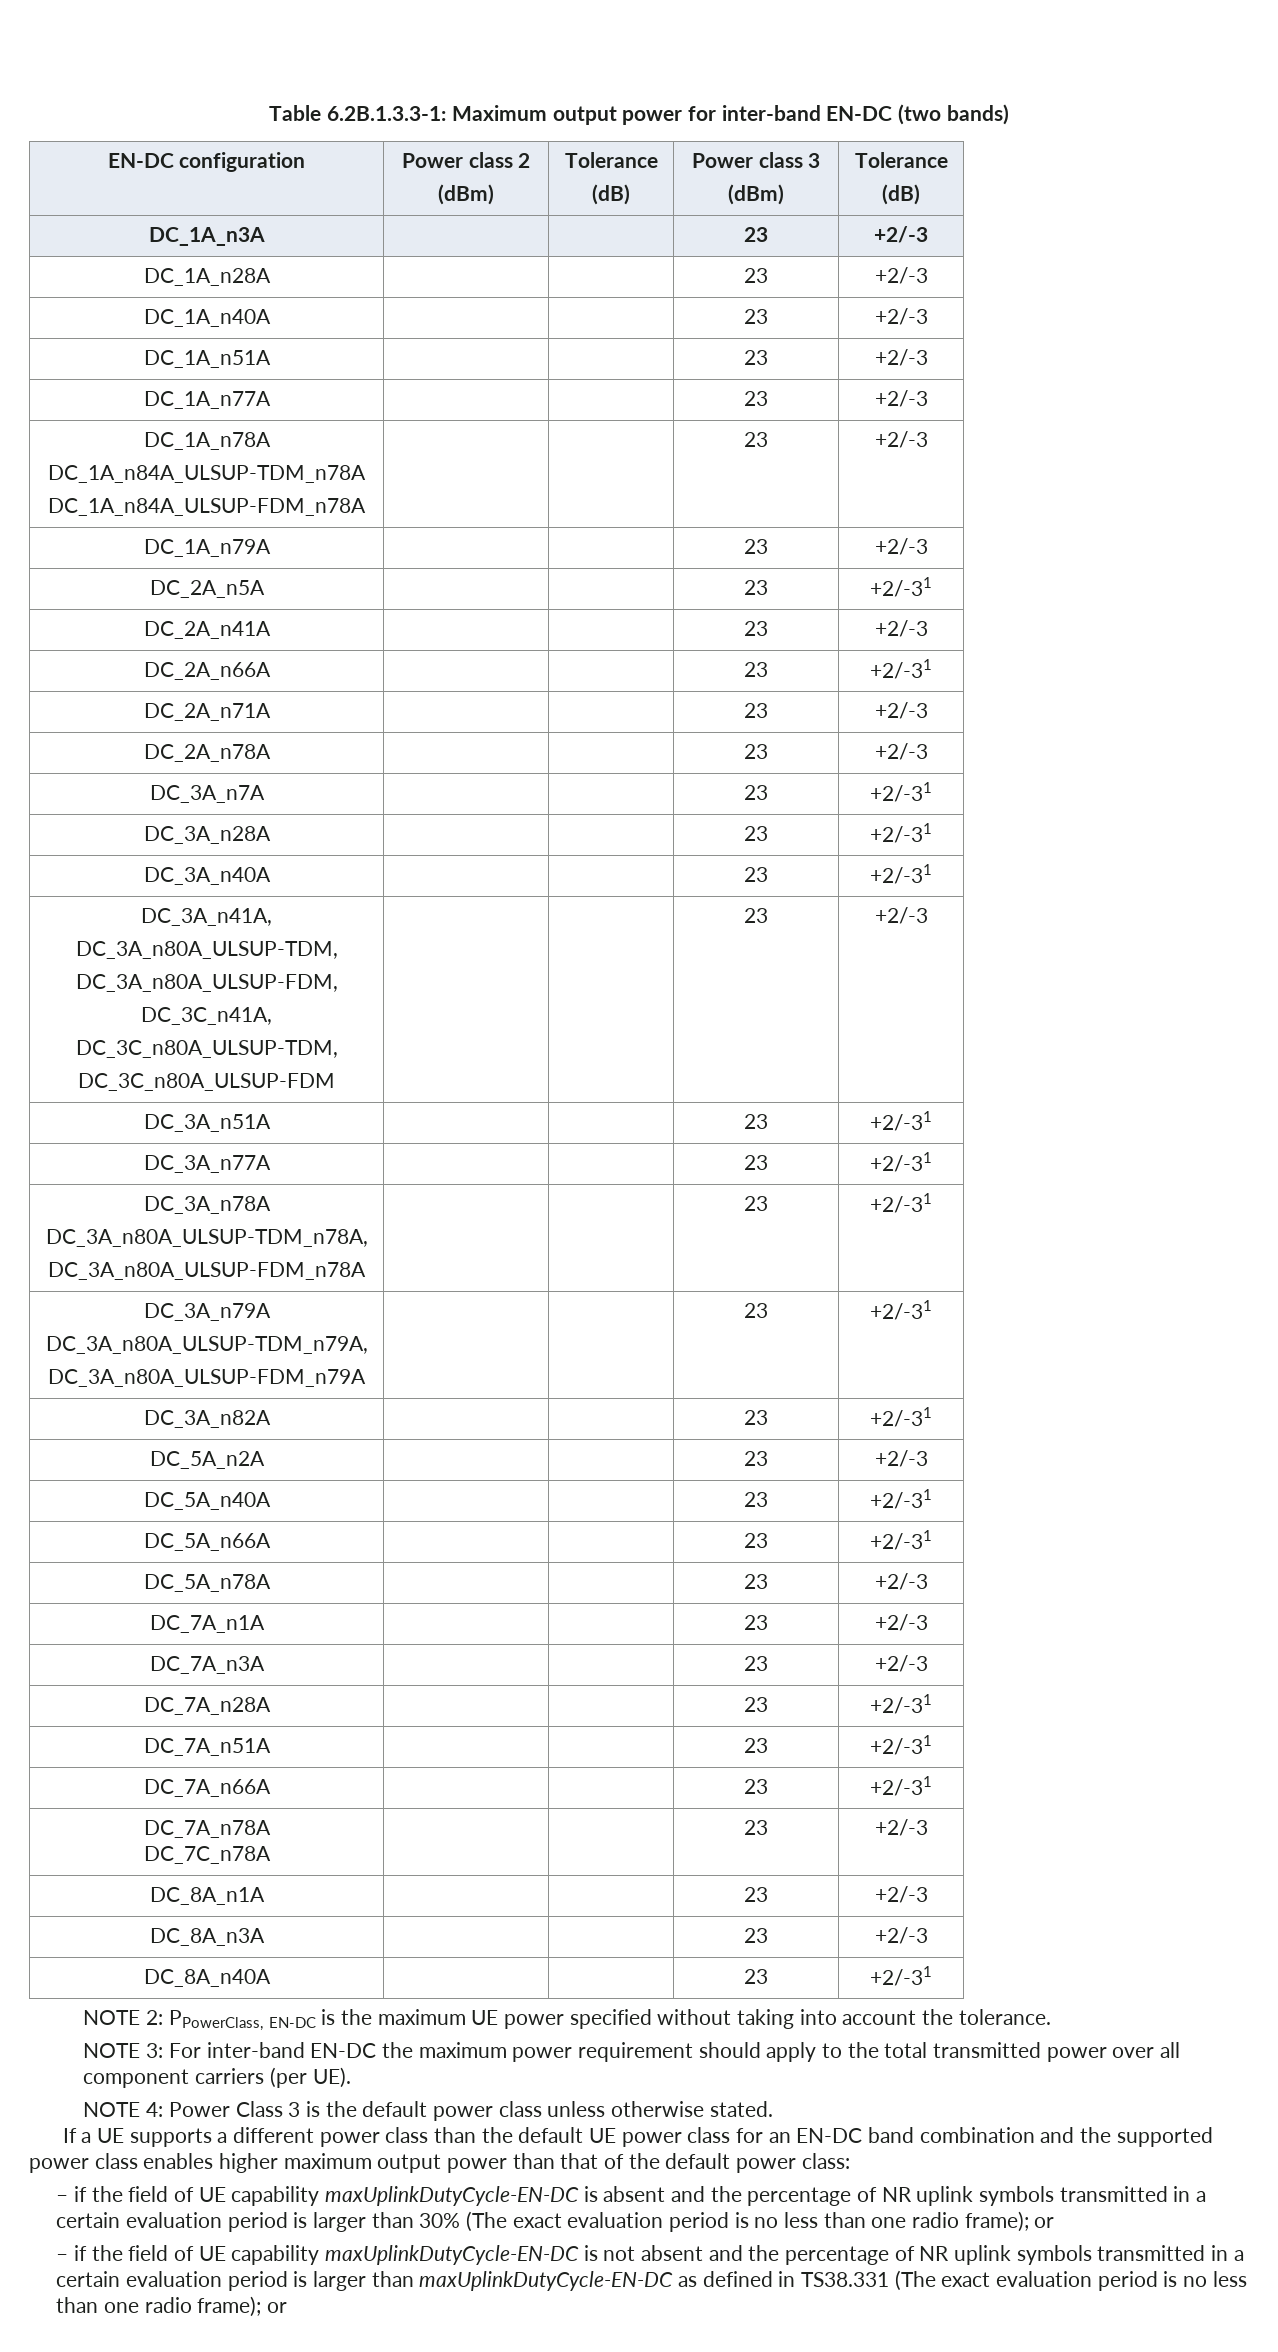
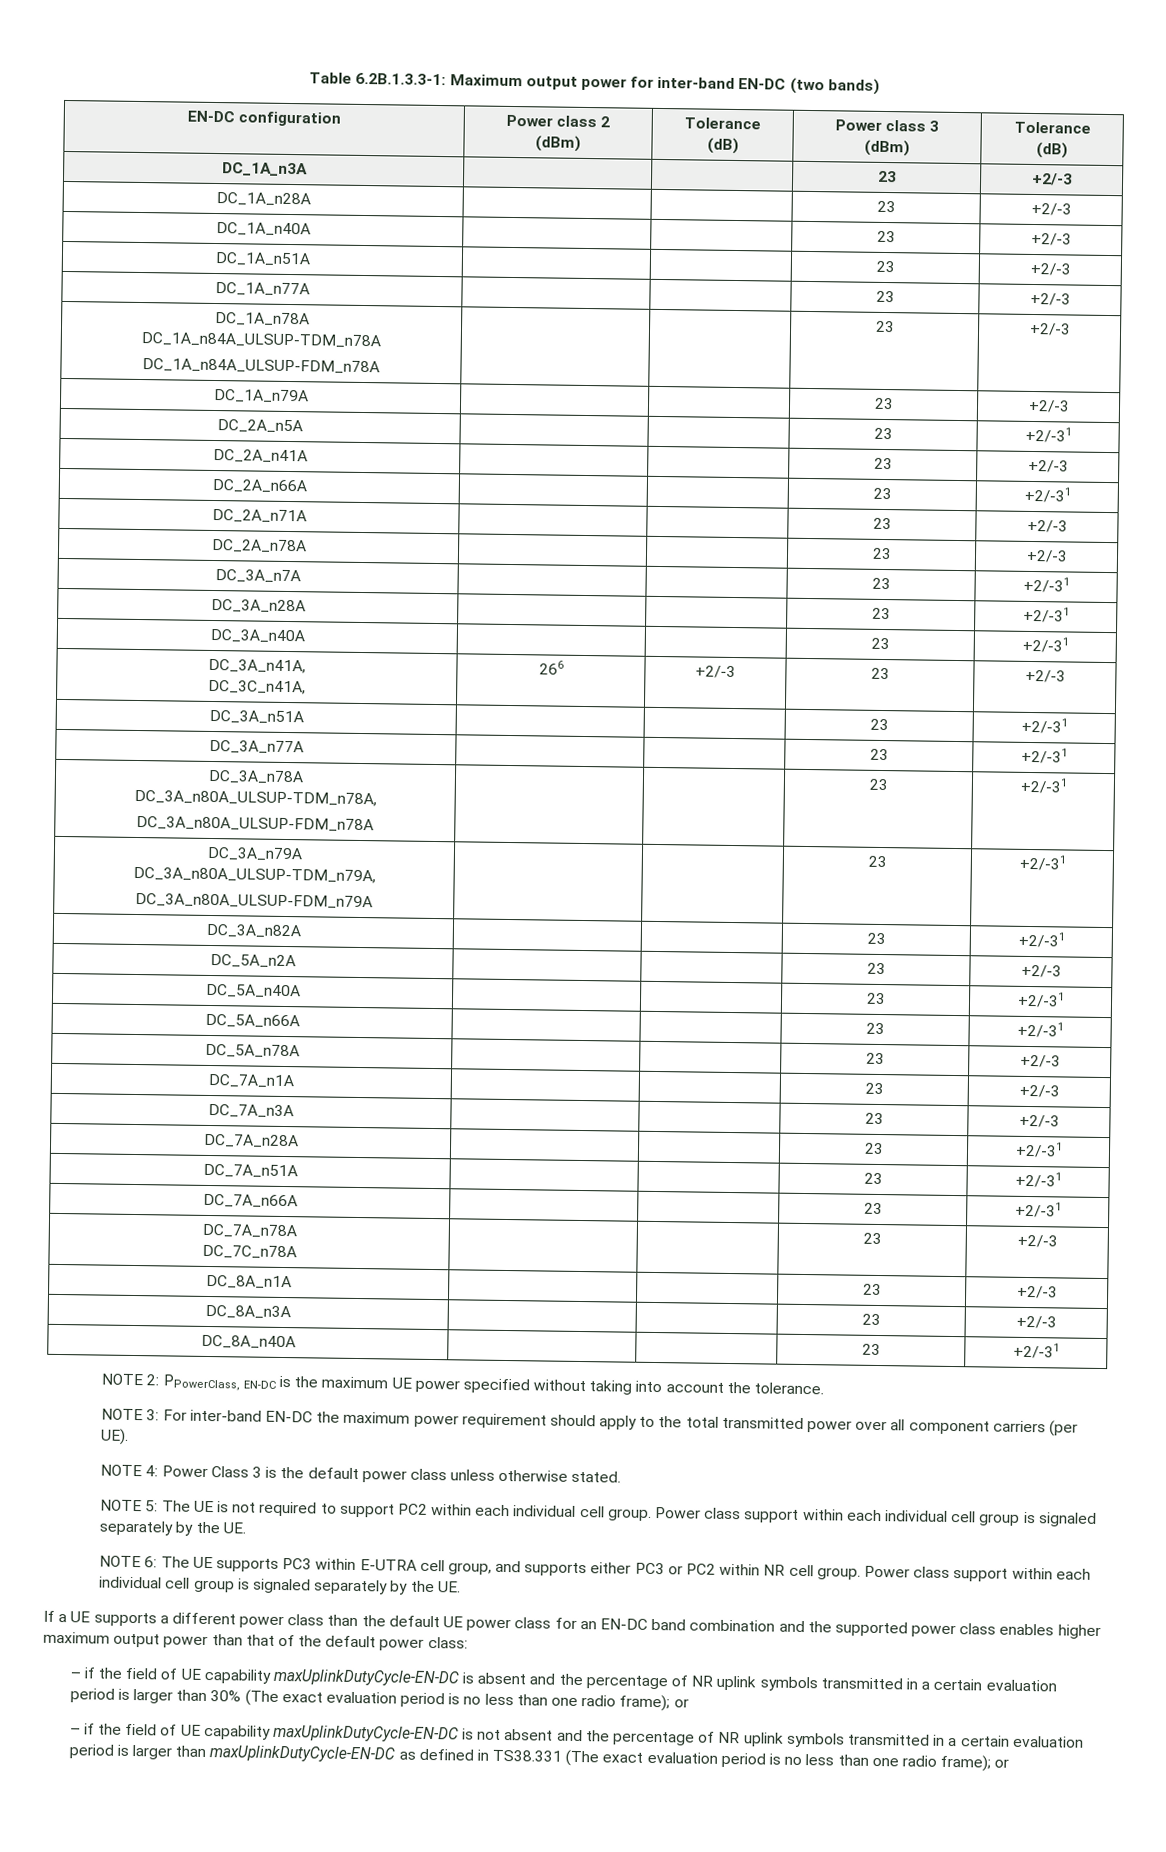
[75,941,338,959] [75,974,338,992] // DC_3A_n80A_ULSUP-TDM, // DC_3A_n80A_ULSUP-FDM, -> (306, 666) none
[75,1040,338,1058] [77,1073,335,1091] // DC_3C_n80A_ULSUP-TDM, // DC_3C_n80A_ULSUP-FDM | | -> [538,660,564,675] [694,665,736,679] | 266 | +2/-3
(773, 2109) none -> [100,1499,1097,1527] [99,1520,246,1536] [99,1555,1091,1582] [99,1576,461,1595] // NOTE 5: The UE is not required to support PC2 within each individual cell group. Power class support within each individual cell group is signaled separately by the UE. // NOTE 6: The UE supports PC3 within E-UTRA cell group, and supports either PC3 or PC2 within NR cell group. Power class support within each individual cell group is signaled separately by the UE.

